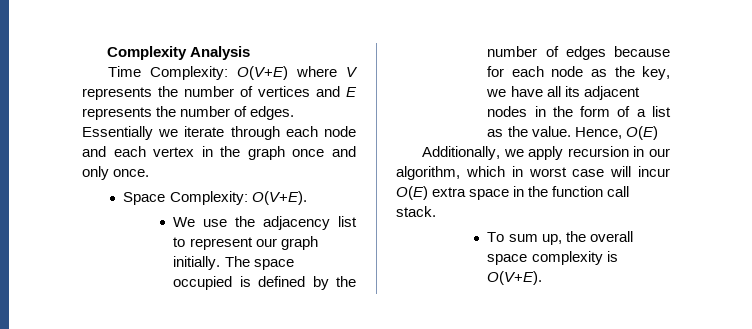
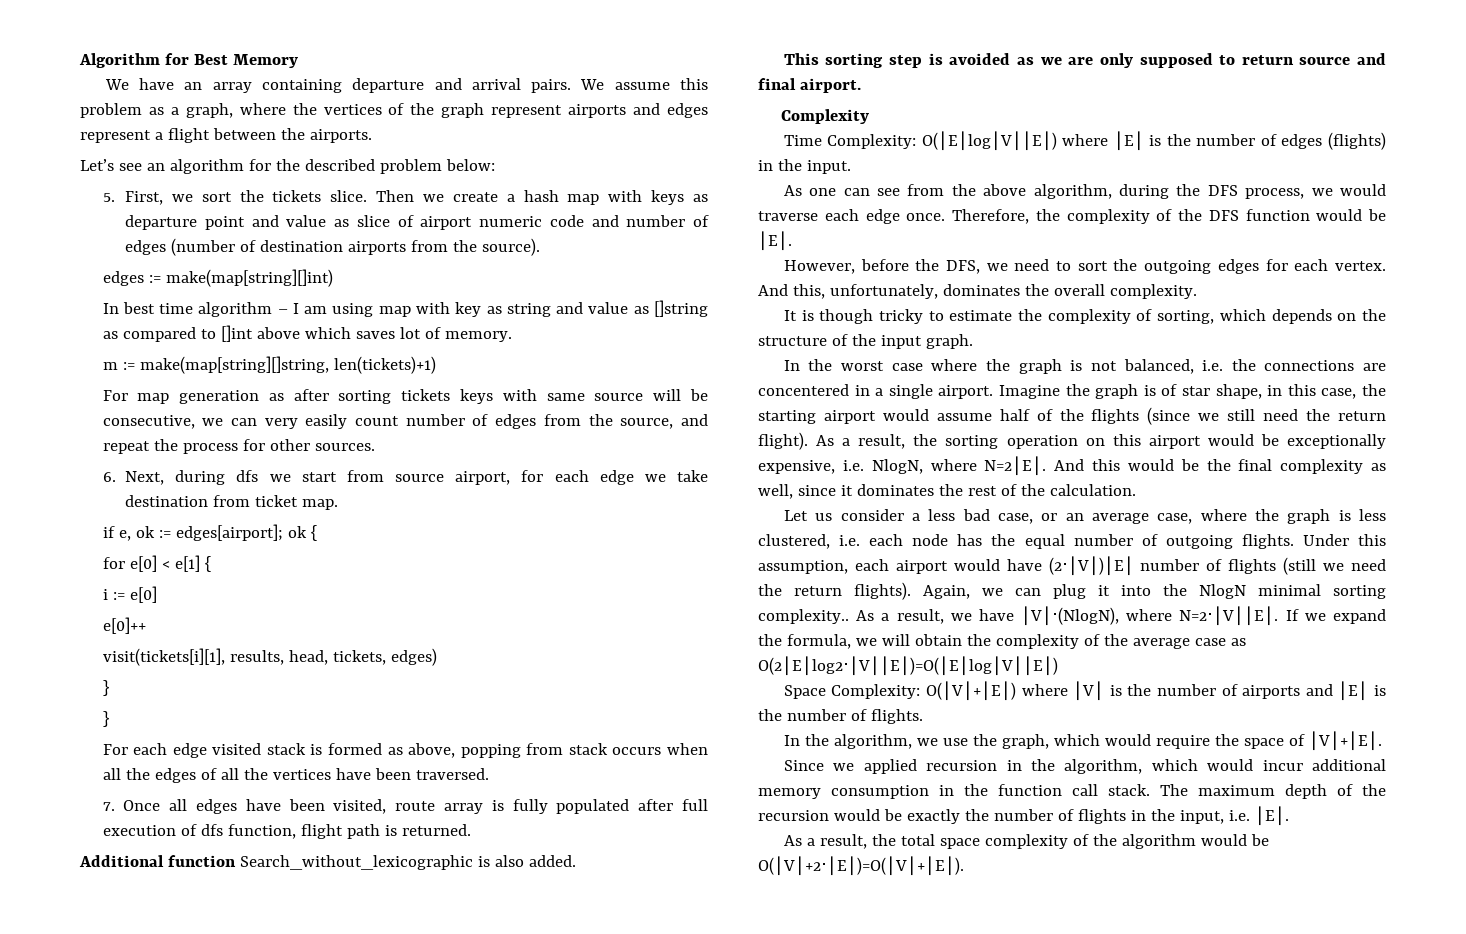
(106, 53) none -> [79,53,298,68] [104,78,708,93] [80,103,708,118] [80,128,372,143] [80,159,495,174] [102,190,708,205] [125,215,709,230] [125,238,541,256] [102,269,333,287] [102,300,708,317] [102,325,512,342] [102,356,436,374] [102,389,709,404] [102,414,708,429] [102,439,375,454] [102,470,708,485] [125,495,339,510] [102,524,317,541] [102,555,211,572] [102,586,157,603] [102,617,146,634] [102,648,437,666] [102,680,109,696] [102,711,109,727] [102,743,709,758] [102,768,489,783] [102,799,708,814] [102,824,471,839] [79,855,576,870] [783,53,1386,68] [758,78,861,93] Algorithm for Best Memory // We have an array containing departure and arrival pairs. We assume this problem as a graph, where the vertices of the graph represent airports and edges represent a flight between the airports. // Let’s see an algorithm for the described problem below: // 5. First, we sort the tickets slice. Then we create a hash map with keys as departure point and value as slice of airport numeric code and number of edges (number of destination airports from the source). // edges := make(map[string][]int) // In best time algorithm – I am using map with key as string and value as []string as compared to []int above which saves lot of memory. // m := make(map[string][]string, len(tickets)+1) // For map generation as after sorting tickets keys with same source will be consecutive, we can very easily count number of edges from the source, and repeat the process for other sources. // 6. Next, during dfs we start from source airport, for each edge we take destination from ticket map. // if e, ok := edges[airport]; ok { // for e[0] < e[1] { // i := e[0] // e[0]++ // visit(tickets[i][1], results, head, tickets, edges) // } // } // For each edge visited stack is formed as above, popping from stack occurs when all the edges of all the vertices have been traversed. // 7. Once all edges have been visited, route array is fully populated after full execution of dfs function, flight path is returned. // Additional function Search_without_lexicographic is also added. // This sorting step is avoided as we are only supposed to return source and final airport. //
[190,46,251,60] Analysis -> (869, 116) none
[236,66,359,80] [82,86,357,100] [82,106,295,120] [82,126,356,140] [82,146,357,160] [82,166,150,180] [123,191,307,205] [173,216,357,230] [173,236,318,250] [173,256,294,270] [173,276,356,290] [487,46,670,60] [487,66,670,80] [486,86,640,100] [487,106,671,117] [487,126,658,140] [421,146,670,160] [396,166,670,180] [396,186,510,200] O(V+E) where V represents the number of vertices and E represents the number of edges. Essentially we iterate through each node and each vertex in the graph once and only once. // Space Complexity: O(V+E). // We use the adjacency list to represent our graph initially. The space occupied is defined by the number of edges because for each node as the key, we have all its adjacent nodes in the form of a list as the value. Hence, O(E) // Additionally, we apply recursion in our algorithm, which in worst case will incur O(E) extra space -> [921,131,1386,151] [758,159,851,174] [783,184,1387,199] [758,209,1386,224] [758,231,792,251] [783,259,1387,274] [758,284,1197,299] [783,309,1386,324] [758,334,973,349] [783,359,1386,374] [758,384,1387,399] [758,407,1386,425] [758,432,1386,450] [758,456,1386,476] [758,484,1136,499] [783,509,1386,524] [758,534,1386,549] [758,556,1386,576] [758,582,1386,600] [758,606,1386,626] [758,634,1246,649] [758,656,1058,676] [783,681,1386,701] [758,709,923,724] [783,731,1382,751] [783,759,1386,774] [758,785,929,799] O(∣E∣log∣V∣∣E∣) where ∣E∣ is the number of edges (flights) in the input. // As one can see from the above algorithm, during the DFS process, we would traverse each edge once. Therefore, the complexity of the DFS function would be ∣E∣. // However, before the DFS, we need to sort the outgoing edges for each vertex. And this, unfortunately, dominates the overall complexity. // It is though tricky to estimate the complexity of sorting, which depends on the structure of the input graph. // In the worst case where the graph is not balanced, i.e. the connections are concentered in a single airport. Imagine the graph is of star shape, in this case, the starting airport would assume half of the flights (since we still need the return flight). As a result, the sorting operation on this airport would be exceptionally expensive, i.e. NlogN, where N=2∣E∣. And this would be the final complexity as well, since it dominates the rest of the calculation. // Let us consider a less bad case, or an average case, where the graph is less clustered, i.e. each node has the equal number of outgoing flights. Under this assumption, each airport would have (2⋅∣V∣)∣E∣ number of flights (still we need the return flights). Again, we can plug it into the NlogN minimal sorting complexity.. As a result, we have ∣V∣⋅(NlogN), where N=2⋅∣V∣∣E∣. If we expand the formula, we will obtain the complexity of the average case as O(2∣E∣log2⋅∣V∣∣E∣)=O(∣E∣log∣V∣∣E∣) // Space Complexity: O(∣V∣+∣E∣) where ∣V∣ is the number of airports and ∣E∣ is the number of flights. // In the algorithm, we use the graph, which would require the space of ∣V∣+∣E∣. // Since we applied recursion in the algorithm, which would incur additional memory consumption
[487,231,633,245] [487,251,618,265] [487,271,543,285] // To sum up, the overall space complexity is O(V+E). -> [1160,784,1386,799] [758,806,1289,826] [783,834,1269,849] [758,856,964,876] The maximum depth of the recursion would be exactly the number of flights in the input, i.e. ∣E∣. // As a result, the total space complexity of the algorithm would be O(∣V∣+2⋅∣E∣)=O(∣V∣+∣E∣).

